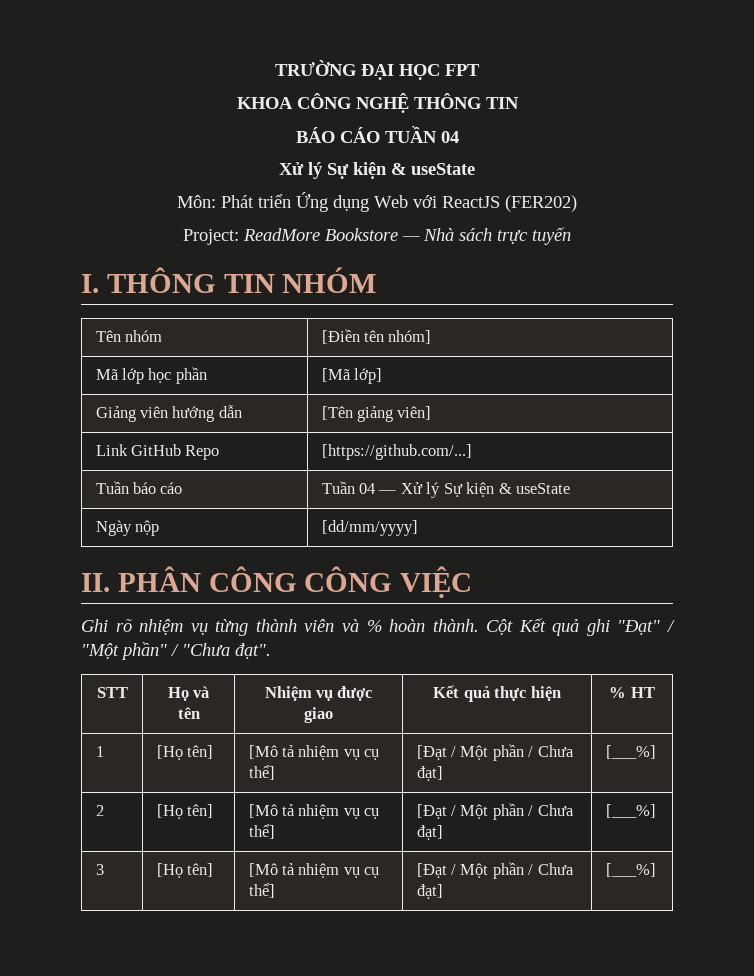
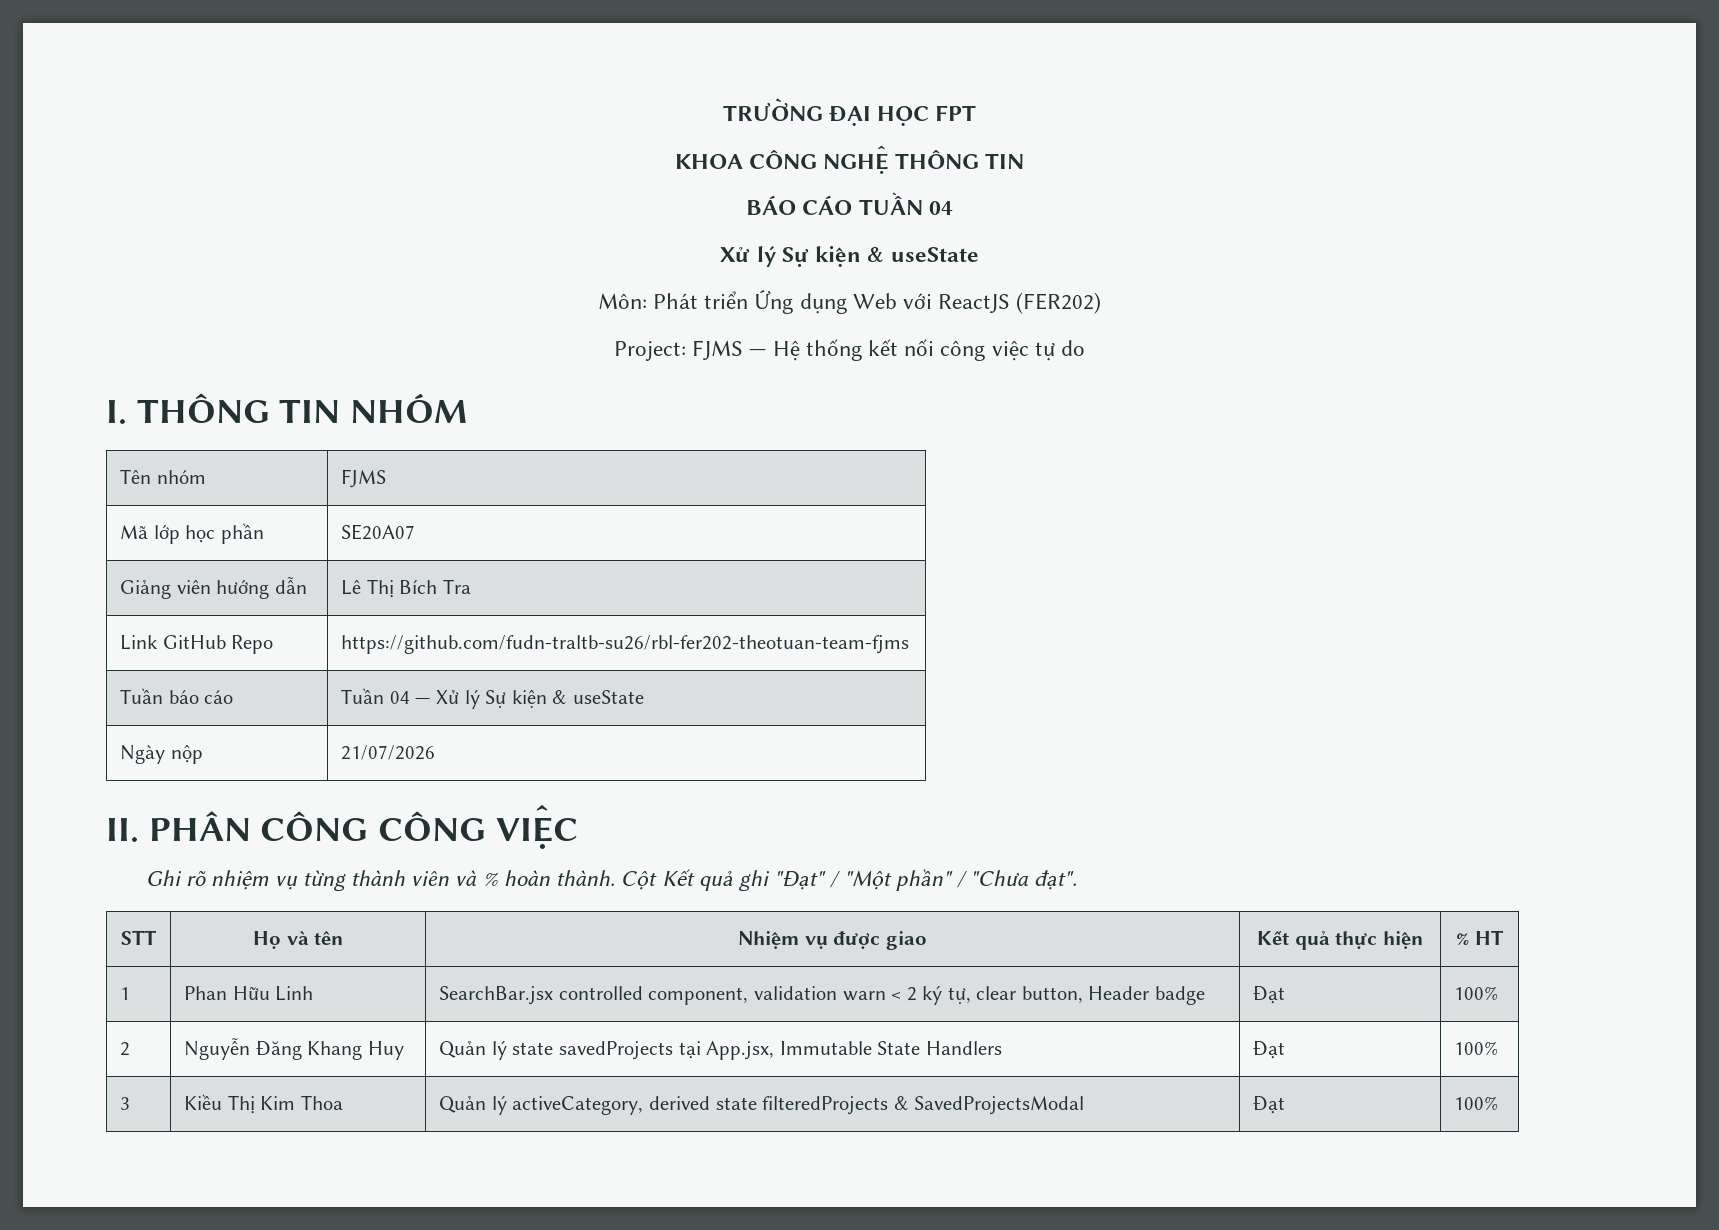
[243,227,571,245] ReadMore Bookstore — Nhà sách trực tuyến -> [692,339,1086,361] FJMS — Hệ thống kết nối công việc tự do
[321,329,432,344] [Điền tên nhóm] -> [341,469,387,488] FJMS
[321,368,382,384] [Mã lớp] -> [341,524,416,540] SE20A07
[321,406,432,422] [Tên giảng viên] -> [341,579,471,598] Lê Thị Bích Tra
[321,444,472,460] [https://github.com/...] -> [341,635,910,654] https://github.com/fudn-traltb-su26/rbl-fer202-theotuan-team-fjms
[321,520,418,536] [dd/mm/yyyy] -> [341,745,436,760] 21/07/2026
[156,745,213,760] [248,745,380,760] [248,765,275,780] [416,744,574,761] [416,766,443,781] [605,745,656,759] [95,805,104,816] [156,804,213,819] [248,804,380,819] [248,824,275,839] [416,803,574,820] [416,825,443,840] [605,804,656,818] [95,864,104,875] [156,863,213,878] [248,863,380,878] [248,883,275,898] [416,862,574,879] [416,884,443,899] [605,863,656,877] [Họ tên] | [Mô tả nhiệm vụ cụ thể] | [Đạt / Một phần / Chưa đạt] | [___%] // 2 | [Họ tên] | [Mô tả nhiệm vụ cụ thể] | [Đạt / Một phần / Chưa đạt] | [___%] // 3 | [Họ tên] | [Mô tả nhiệm vụ cụ thể] | [Đạt / Một phần / Chưa đạt] | [___%] -> [184,986,314,1001] [439,986,1205,1005] [1253,986,1286,1004] [1454,986,1499,1000] [120,1042,131,1056] [184,1038,404,1060] [439,1041,1002,1060] [1253,1041,1286,1059] [1454,1041,1499,1055] [120,1097,131,1110] [184,1094,343,1114] [439,1096,1085,1115] [1253,1096,1286,1114] [1454,1096,1499,1110] Phan Hữu Linh | SearchBar.jsx controlled component, validation warn < 2 ký tự, clear button, Header badge | Đạt | 100% // 2 | Nguyễn Đăng Khang Huy | Quản lý state savedProjects tại App.jsx, Immutable State Handlers | Đạt | 100% // 3 | Kiều Thị Kim Thoa | Quản lý activeCategory, derived state filteredProjects & SavedProjectsModal | Đạt | 100%

